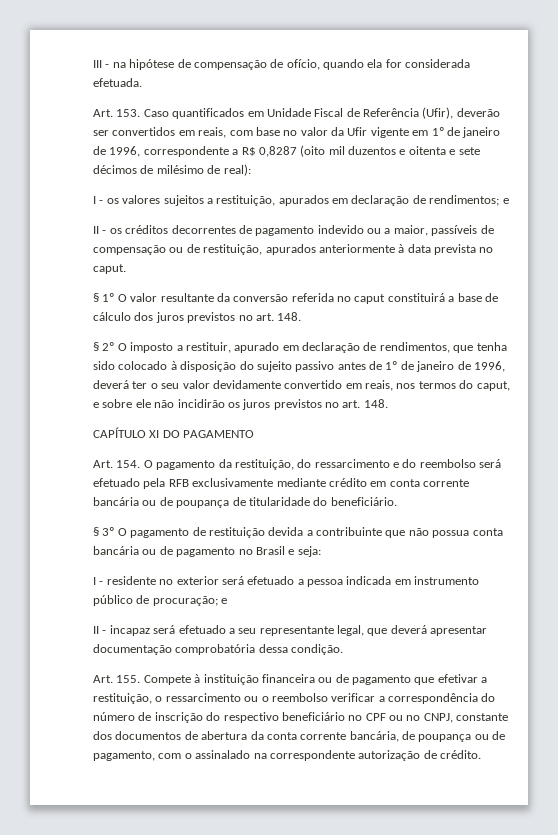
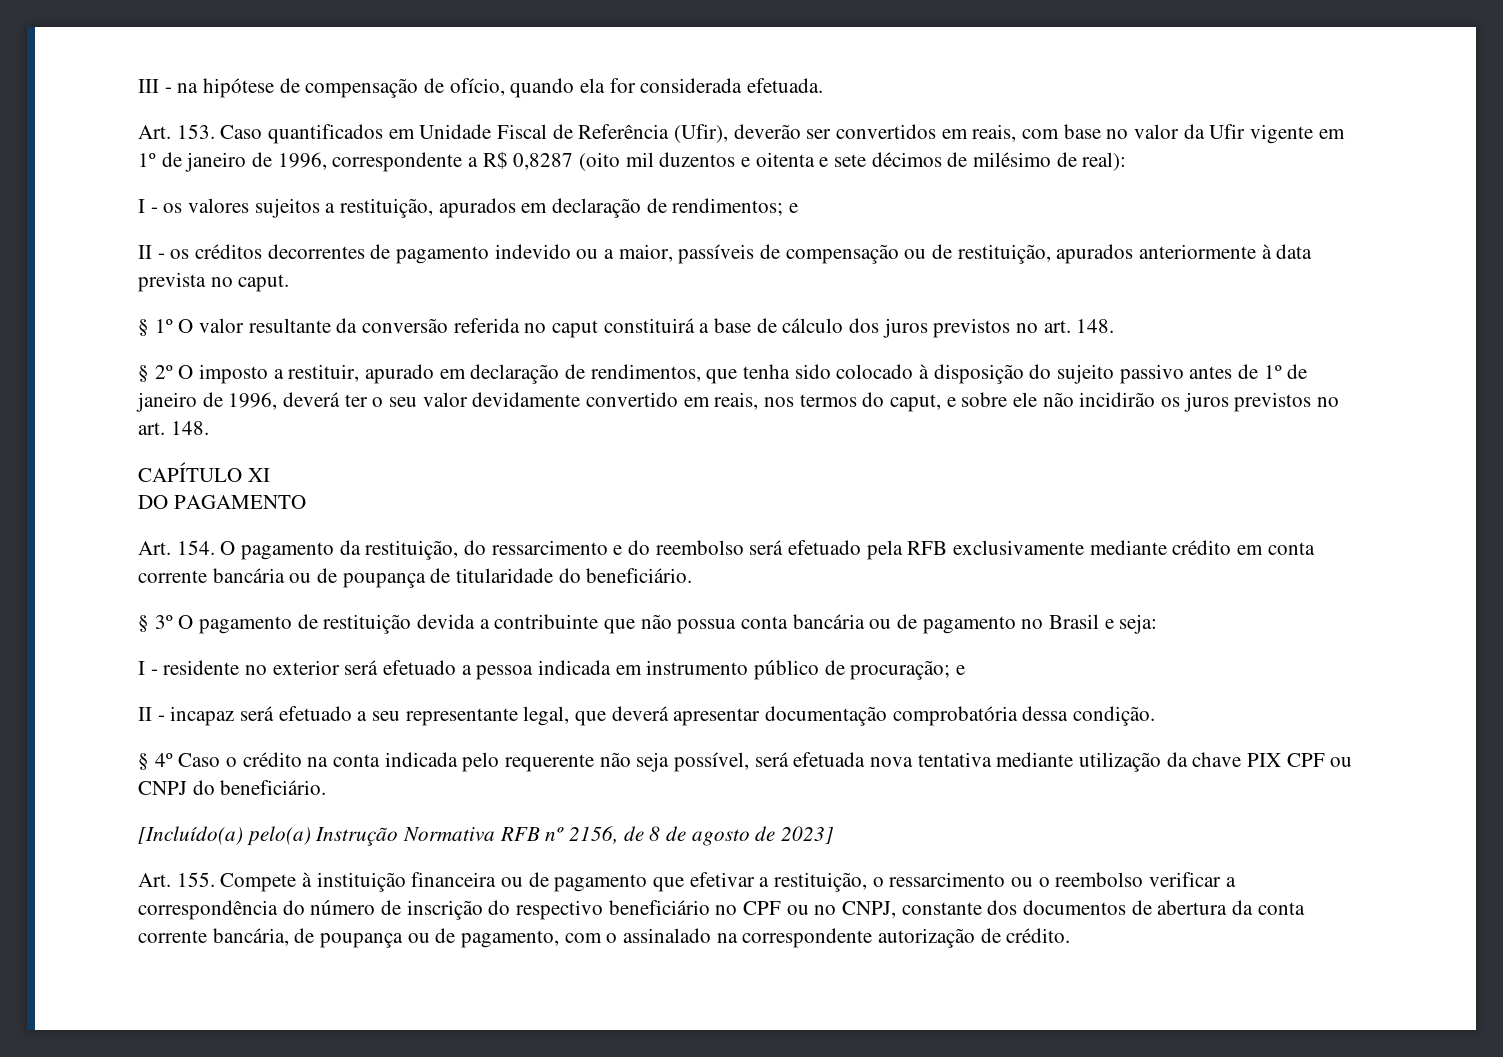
(160, 434) none -> (270, 475) //
(344, 649) none -> [138,752,1353,772] [138,780,327,795] [138,826,835,846] // § 4º Caso o crédito na conta indicada pelo requerente não seja possível, será efetuada nova tentativa mediante utilização da chave PIX CPF ou CNPJ do beneficiário. // [Incluído(a) pelo(a) Instrução Normativa RFB nº 2156, de 8 de agosto de 2023]

